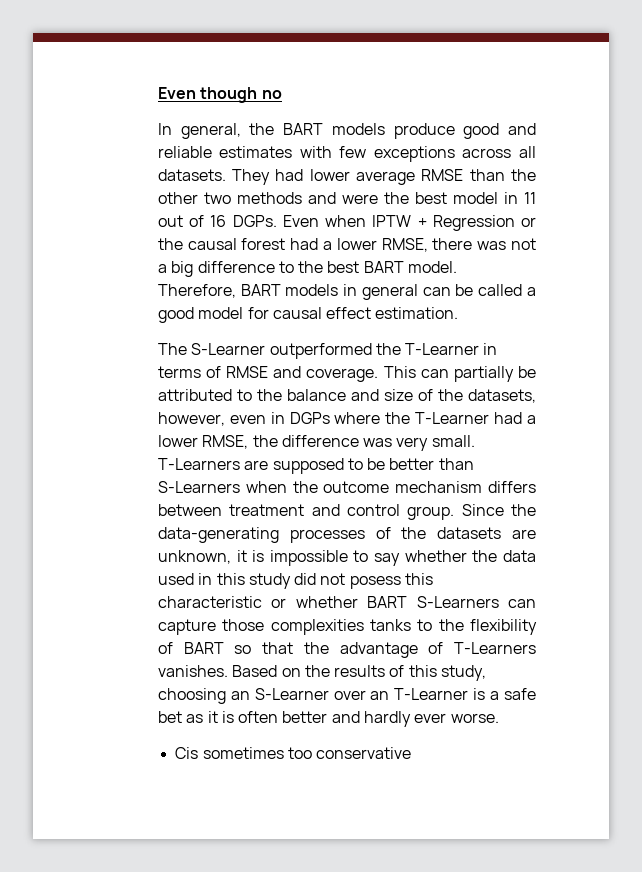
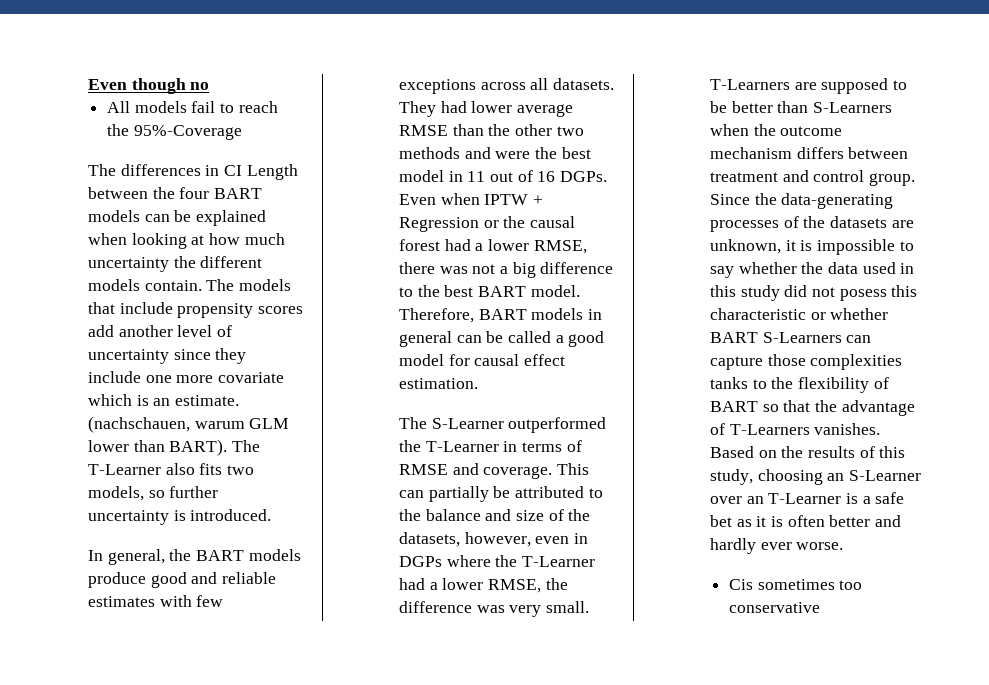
(282, 94) none -> [107,101,278,113] [107,124,242,140] [87,164,298,180] [87,187,262,199] [87,210,266,226] [87,233,285,249] [87,256,263,272] [87,279,291,291] [87,302,303,318] [87,325,232,337] [87,348,247,364] [87,371,284,383] [87,394,239,406] [87,416,290,433] [87,439,260,456] [87,463,254,475] [87,486,219,501] [87,509,272,525] // All models fail to reach the 95%-Coverage // The differences in CI Length between the four BART models can be explained when looking at how much uncertainty the different models contain. The models that include propensity scores add another level of uncertainty since they include one more covariate which is an estimate. (nachschauen, warum GLM lower than BART). The T-Learner also fits two models, so further uncertainty is introduced.

